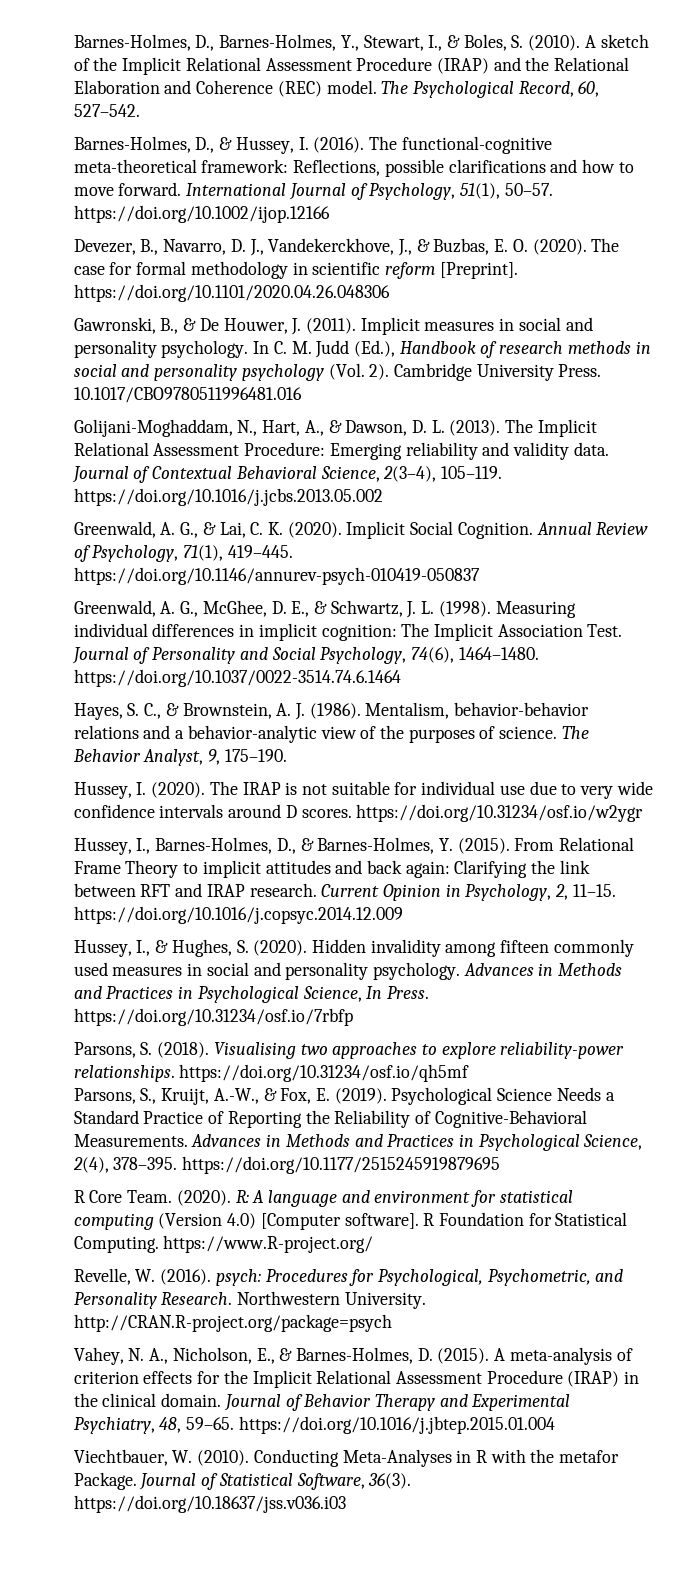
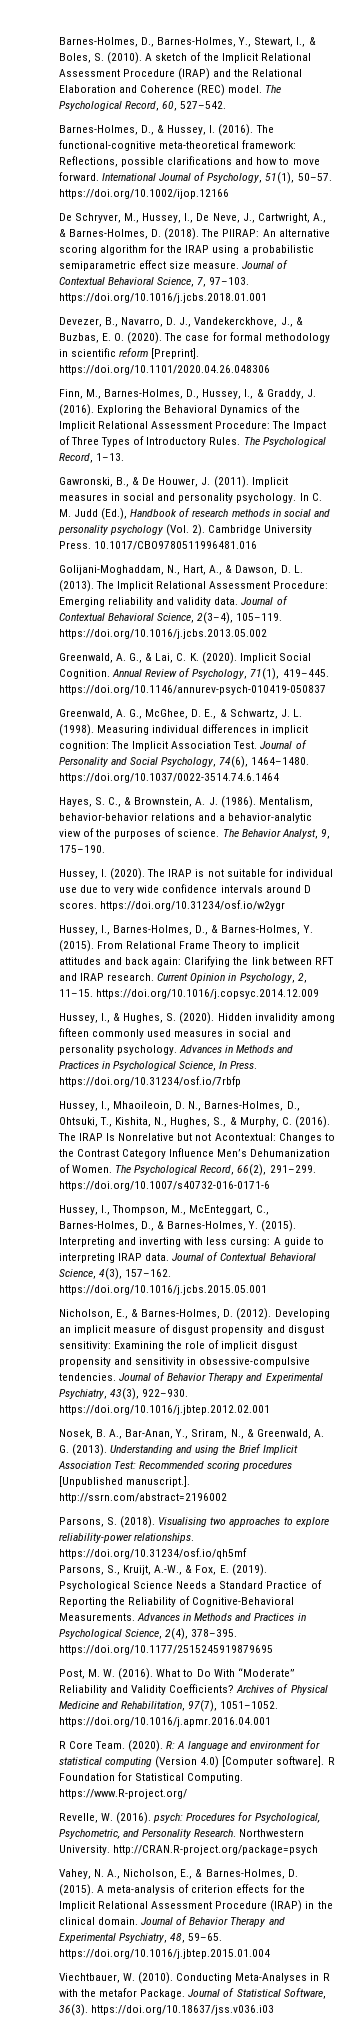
(330, 214) none -> [58,213,326,223] [58,228,330,240] [58,244,314,255] [58,260,289,271] [58,277,250,287] [58,293,267,303] // De Schryver, M., Hussey, I., De Neve, J., Cartwright, A., & Barnes-Holmes, D. (2018). The PIIRAP: An alternative scoring algorithm for the IRAP using a probabilistic semiparametric effect size measure. Journal of Contextual Behavioral Science, 7, 97–103. https://doi.org/10.1016/j.jcbs.2018.01.001
(390, 293) none -> [58,389,316,399] [58,404,300,416] [58,421,327,431] [58,436,326,447] [58,453,125,463] // Finn, M., Barnes-Holmes, D., Hussey, I., & Graddy, J. (2016). Exploring the Behavioral Dynamics of the Implicit Relational Assessment Procedure: The Impact of Three Types of Introductory Rules. The Psychological Record, 1–13.
(353, 1017) none -> [58,1101,300,1111] [58,1116,330,1128] [57,1133,335,1143] [58,1148,331,1159] [58,1164,316,1176] [58,1181,270,1191] [58,1205,270,1215] [58,1220,297,1232] [58,1237,324,1247] [58,1252,316,1263] [58,1268,172,1280] [58,1285,267,1295] [58,1308,330,1320] [58,1324,324,1335] [58,1340,297,1351] [58,1357,311,1367] [58,1372,323,1383] [58,1388,189,1400] [58,1405,270,1415] [58,1429,324,1439] [58,1444,298,1456] [57,1461,293,1471] [58,1476,191,1487] [58,1493,227,1503] // Hussey, I., Mhaoileoin, D. N., Barnes-Holmes, D., Ohtsuki, T., Kishita, N., Hughes, S., & Murphy, C. (2016). The IRAP Is Nonrelative but not Acontextual: Changes to the Contrast Category Influence Men’s Dehumanization of Women. The Psychological Record, 66(2), 291–299. https://doi.org/10.1007/s40732-016-0171-6 // Hussey, I., Thompson, M., McEnteggart, C., Barnes-Holmes, D., & Barnes-Holmes, Y. (2015). Interpreting and inverting with less cursing: A guide to interpreting IRAP data. Journal of Contextual Behavioral Science, 4(3), 157–162. https://doi.org/10.1016/j.jcbs.2015.05.001 // Nicholson, E., & Barnes-Holmes, D. (2012). Developing an implicit measure of disgust propensity and disgust sensitivity: Examining the role of implicit disgust propensity and sensitivity in obsessive-compulsive tendencies. Journal of Behavior Therapy and Experimental Psychiatry, 43(3), 922–930. https://doi.org/10.1016/j.jbtep.2012.02.001 // Nosek, B. A., Bar-Anan, Y., Sriram, N., & Greenwald, A. G. (2013). Understanding and using the Brief Implicit Association Test: Recommended scoring procedures [Unpublished manuscript.]. http://ssrn.com/abstract=2196002
(501, 1165) none -> [58,1668,295,1680] [58,1684,328,1695] [58,1700,279,1712] [58,1717,271,1727] // Post, M. W. (2016). What to Do With “Moderate” Reliability and Validity Coefficients? Archives of Physical Medicine and Rehabilitation, 97(7), 1051–1052. https://doi.org/10.1016/j.apmr.2016.04.001

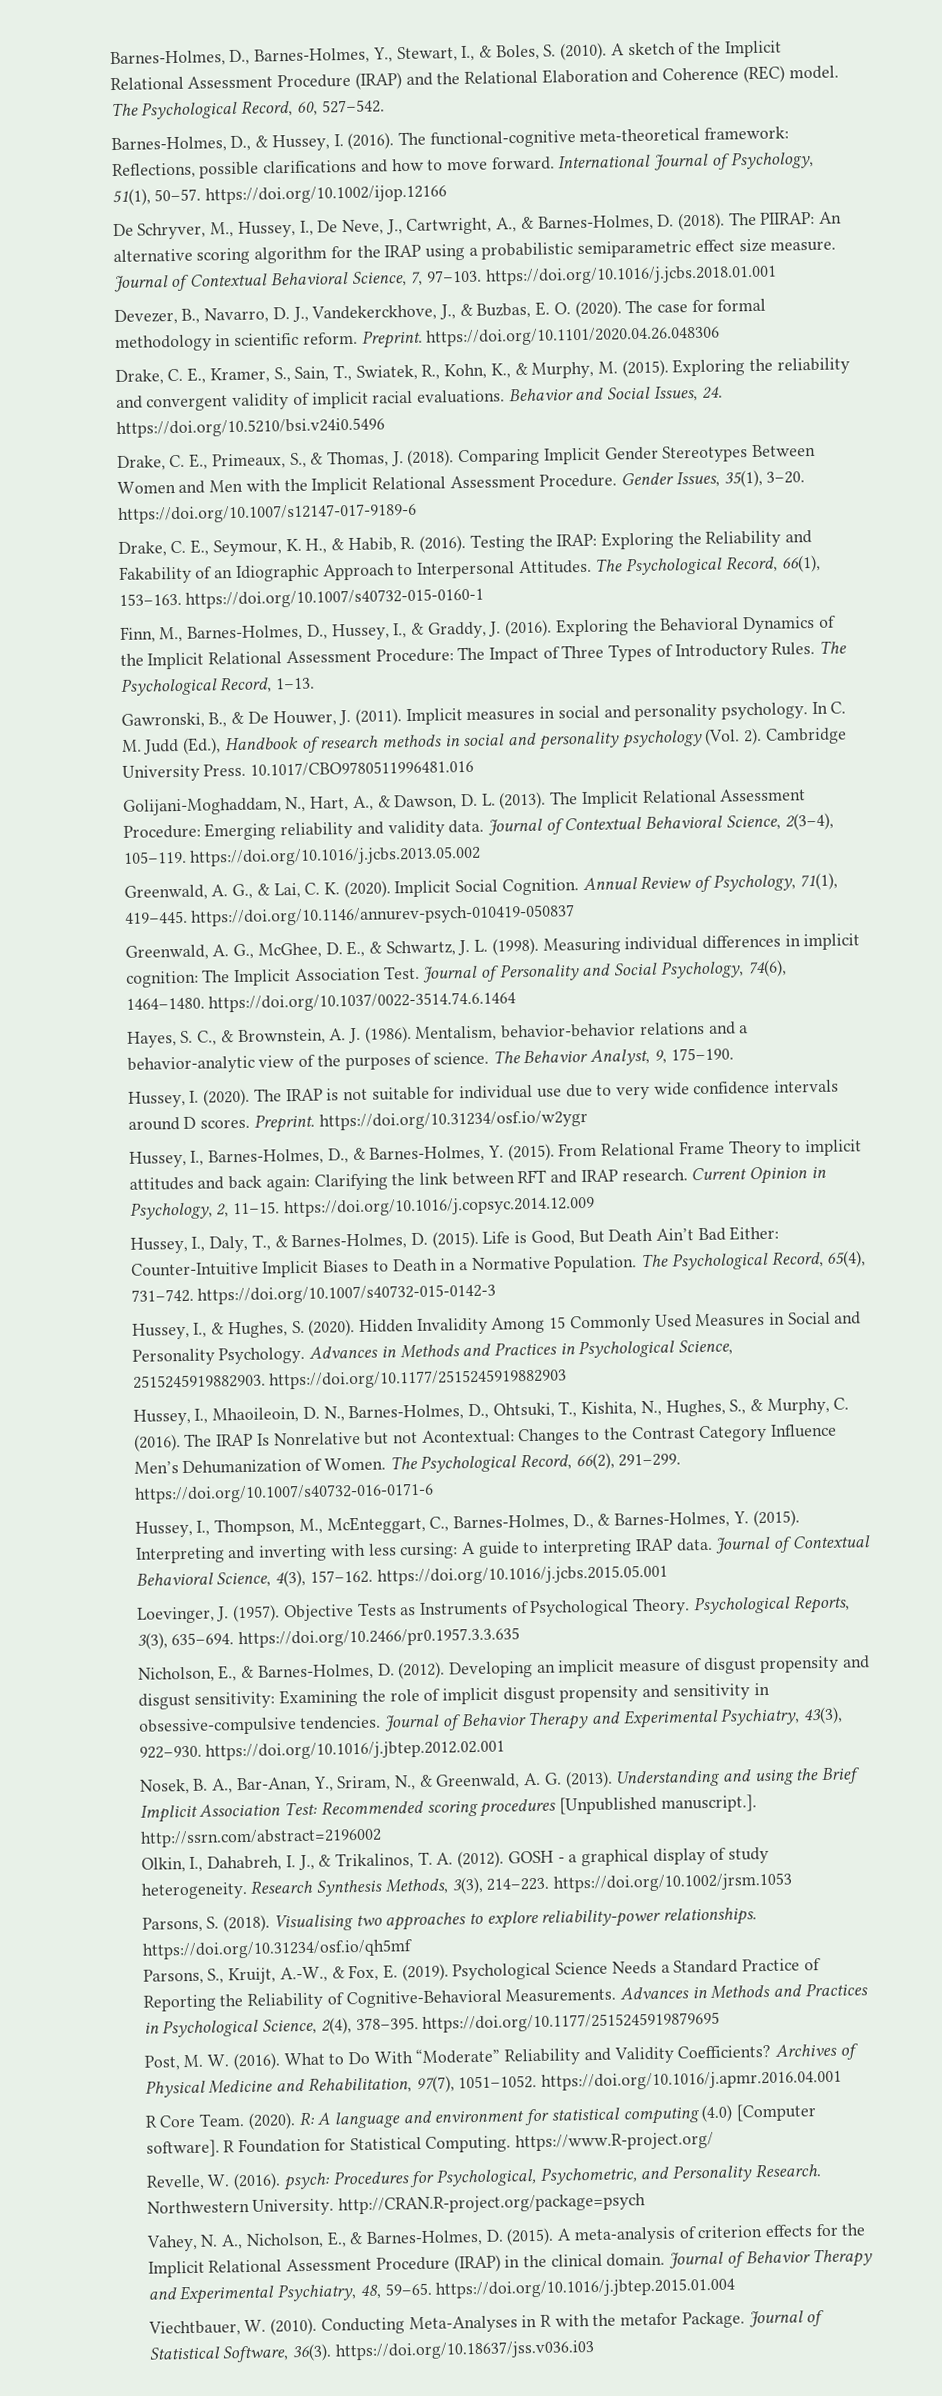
[119,348,200,359] reform [Preprint]. -> [302,329,423,349] reform. Preprint.
(270, 370) none -> [114,357,850,386] [115,385,723,412] [115,417,385,439] [116,443,817,472] [116,469,806,495] [117,502,417,525] [117,529,813,558] [118,554,821,585] [118,587,485,609] // Drake, C. E., Kramer, S., Sain, T., Swiatek, R., Kohn, K., & Murphy, M. (2015). Exploring the reliability and convergent validity of implicit racial evaluations. Behavior and Social Issues, 24. https://doi.org/10.5210/bsi.v24i0.5496 // Drake, C. E., Primeaux, S., & Thomas, J. (2018). Comparing Implicit Gender Stereotypes Between Women and Men with the Implicit Relational Assessment Procedure. Gender Issues, 35(1), 3–20. https://doi.org/10.1007/s12147-017-9189-6 // Drake, C. E., Seymour, K. H., & Habib, R. (2016). Testing the IRAP: Exploring the Reliability and Fakability of an Idiographic Approach to Interpersonal Attitudes. The Psychological Record, 66(1), 153–163. https://doi.org/10.1007/s40732-015-0160-1
(97, 905) none -> [253,1113,315,1133] Preprint.
(320, 994) none -> [129,1225,780,1254] [130,1250,867,1278] [130,1283,497,1305] // Hussey, I., Daly, T., & Barnes-Holmes, D. (2015). Life is Good, But Death Ain’t Bad Either: Counter-Intuitive Implicit Biases to Death in a Normative Population. The Psychological Record, 65(4), 731–742. https://doi.org/10.1007/s40732-015-0142-3
[254,1013,335,1023] [58,1028,291,1039] [58,1045,294,1055] [58,1061,258,1071] [58,1076,241,1087] invalidity among fifteen commonly used measures in social and personality psychology. Advances in Methods and Practices in Psychological Science, In Press. https://doi.org/10.31234/osf.io/7rbfp -> [416,1311,862,1335] [131,1339,734,1366] [132,1368,568,1390] Invalidity Among 15 Commonly Used Measures in Social and Personality Psychology. Advances in Methods and Practices in Psychological Science, 2515245919882903. https://doi.org/10.1177/2515245919882903
(267, 1290) none -> [136,1594,850,1624] [136,1627,521,1650] // Loevinger, J. (1957). Objective Tests as Instruments of Psychological Theory. Psychological Reports, 3(3), 635–694. https://doi.org/10.2466/pr0.1957.3.3.635
(227, 1498) none -> [140,1846,770,1873] [140,1872,792,1900] // Olkin, I., Dahabreh, I. J., & Trikalinos, T. A. (2012). GOSH - a graphical display of study heterogeneity. Research Synthesis Methods, 3(3), 214–223. https://doi.org/10.1002/jrsm.1053
[155,1756,220,1768] (Version 4.0) -> [701,2104,733,2123] (4.0)

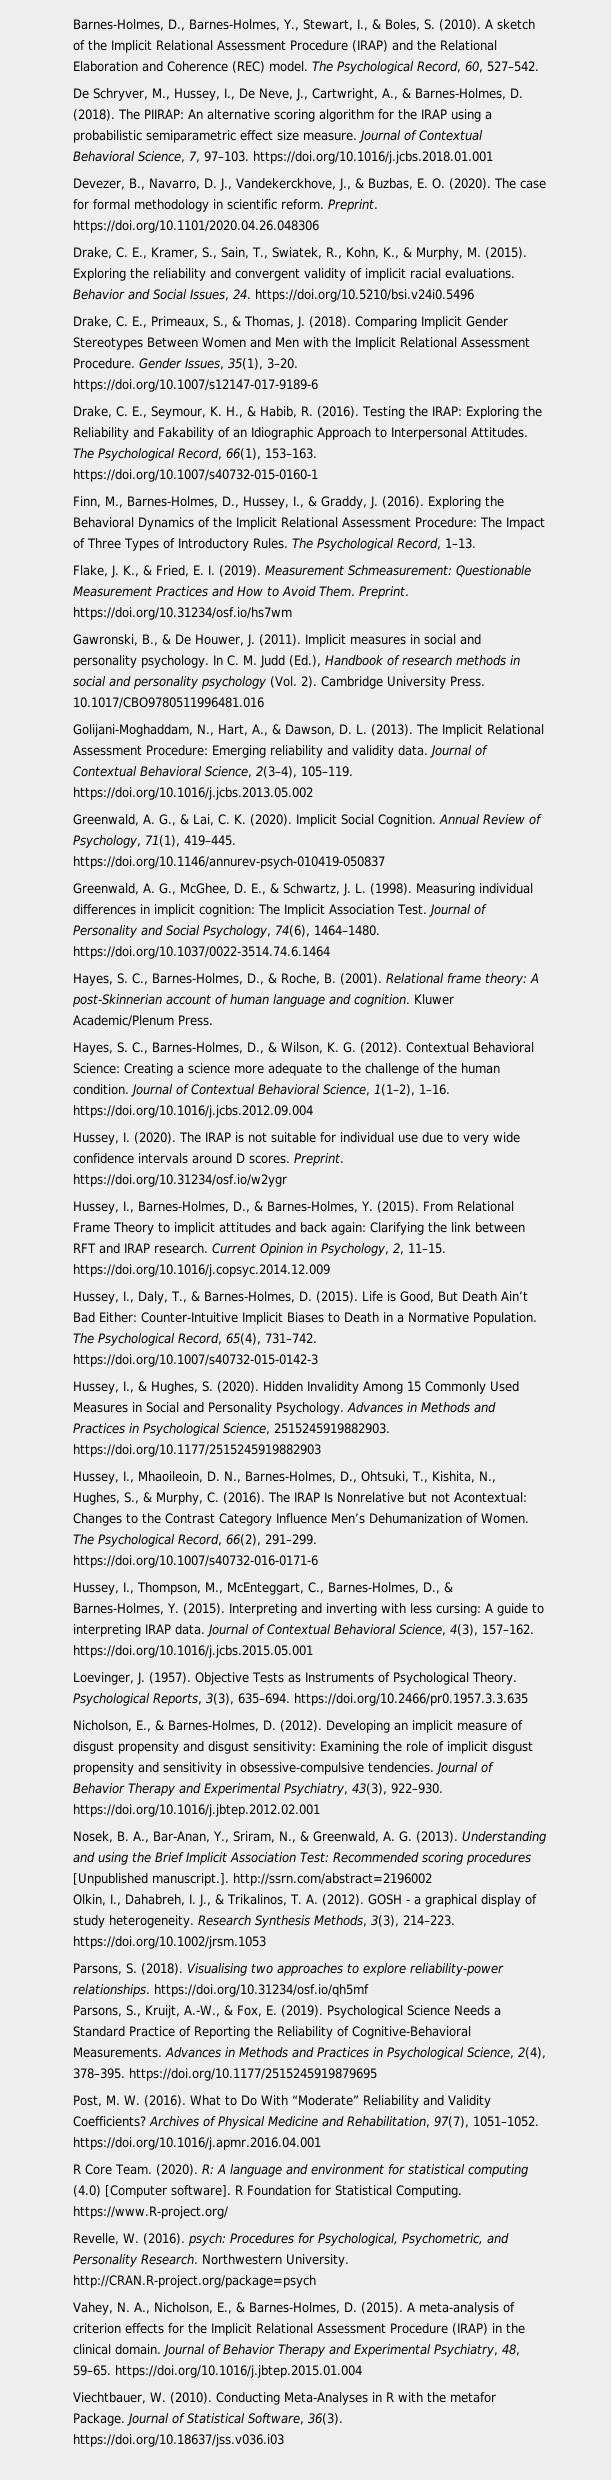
[110,126,790,154] [111,150,814,180] [111,184,448,207] // Barnes-Holmes, D., & Hussey, I. (2016). The functional-cognitive meta-theoretical framework: Reflections, possible clarifications and how to move forward. International Journal of Psychology, 51(1), 50–57. https://doi.org/10.1002/ijop.12166 -> (540, 66) none
(316, 683) none -> [73,565,532,578] [73,586,410,599] [73,607,293,620] // Flake, J. K., & Fried, E. I. (2019). Measurement Schmeasurement: Questionable Measurement Practices and How to Avoid Them. Preprint. https://doi.org/10.31234/osf.io/hs7wm
[220,1021,749,1046] [126,1047,734,1074] & Brownstein, A. J. (1986). Mentalism, behavior-behavior relations and a behavior-analytic view of the purposes of science. The Behavior Analyst, 9, 175–190. -> [152,973,540,986] [72,994,455,1007] [73,1015,214,1027] [73,1042,535,1055] [73,1063,501,1076] [73,1084,451,1097] [73,1105,314,1118] Barnes-Holmes, D., & Roche, B. (2001). Relational frame theory: A post-Skinnerian account of human language and cognition. Kluwer Academic/Plenum Press. // Hayes, S. C., Barnes-Holmes, D., & Wilson, K. G. (2012). Contextual Behavioral Science: Creating a science more adequate to the challenge of the human condition. Journal of Contextual Behavioral Science, 1(1–2), 1–16. https://doi.org/10.1016/j.jcbs.2012.09.004

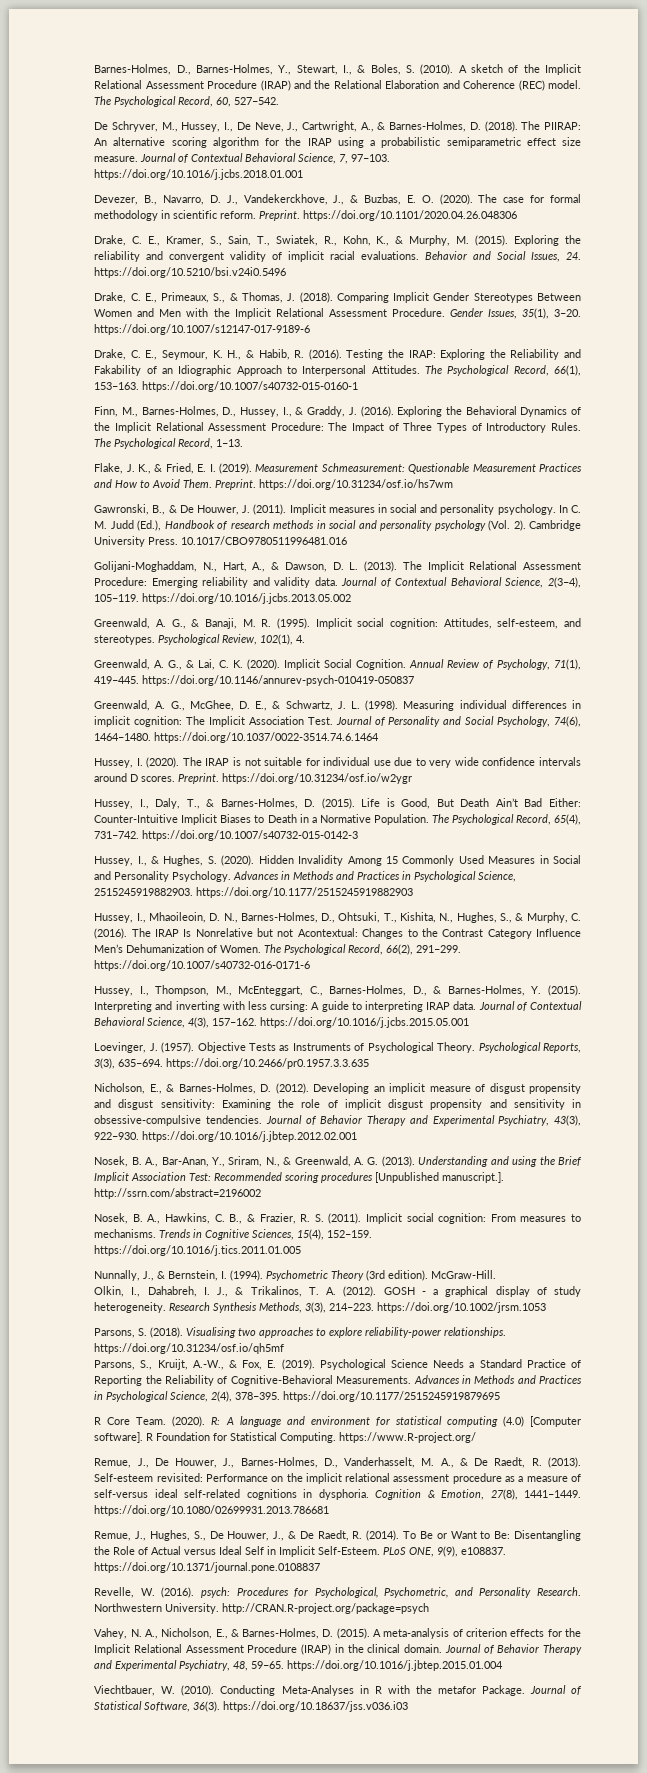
(314, 793) none -> [94,618,581,629] [94,634,306,645] // Greenwald, A. G., & Banaji, M. R. (1995). Implicit social cognition: Attitudes, self-esteem, and stereotypes. Psychological Review, 102(1), 4.
[73,973,540,986] [72,994,455,1007] [73,1015,214,1027] [73,1042,535,1055] [73,1063,501,1076] [73,1084,451,1097] [73,1105,314,1118] // Hayes, S. C., Barnes-Holmes, D., & Roche, B. (2001). Relational frame theory: A post-Skinnerian account of human language and cognition. Kluwer Academic/Plenum Press. // Hayes, S. C., Barnes-Holmes, D., & Wilson, K. G. (2012). Contextual Behavioral Science: Creating a science more adequate to the challenge of the human condition. Journal of Contextual Behavioral Science, 1(1–2), 1–16. https://doi.org/10.1016/j.jcbs.2012.09.004 -> (380, 737) none
[73,1201,515,1214] [73,1222,526,1235] [73,1243,447,1256] [73,1264,331,1277] // Hussey, I., Barnes-Holmes, D., & Barnes-Holmes, Y. (2015). From Relational Frame Theory to implicit attitudes and back again: Clarifying the link between RFT and IRAP research. Current Opinion in Psychology, 2, 11–15. https://doi.org/10.1016/j.copsyc.2014.12.009 -> (413, 778) none
(433, 1879) none -> [94,1213,582,1224] [94,1229,373,1240] [94,1245,302,1256] [94,1270,497,1281] // Nosek, B. A., Hawkins, C. B., & Frazier, R. S. (2011). Implicit social cognition: From measures to mechanisms. Trends in Cognitive Sciences, 15(4), 152–159. https://doi.org/10.1016/j.tics.2011.01.005 // Nunnally, J., & Bernstein, I. (1994). Psychometric Theory (3rd edition). McGraw-Hill.
[73,2095,492,2108] [73,2116,540,2129] [73,2137,322,2150] // Post, M. W. (2016). What to Do With “Moderate” Reliability and Validity Coefficients? Archives of Physical Medicine and Rehabilitation, 97(7), 1051–1052. https://doi.org/10.1016/j.apmr.2016.04.001 -> (501, 1396) none
(229, 2212) none -> [94,1457,581,1468] [94,1473,582,1484] [94,1489,581,1500] [94,1505,330,1516] [94,1530,582,1541] [94,1546,507,1557] [94,1562,321,1573] // Remue, J., De Houwer, J., Barnes-Holmes, D., Vanderhasselt, M. A., & De Raedt, R. (2013). Self-esteem revisited: Performance on the implicit relational assessment procedure as a measure of self-versus ideal self-related cognitions in dysphoria. Cognition & Emotion, 27(8), 1441–1449. https://doi.org/10.1080/02699931.2013.786681 // Remue, J., Hughes, S., De Houwer, J., & De Raedt, R. (2014). To Be or Want to Be: Disentangling the Role of Actual versus Ideal Self in Implicit Self-Esteem. PLoS ONE, 9(9), e108837. https://doi.org/10.1371/journal.pone.0108837

